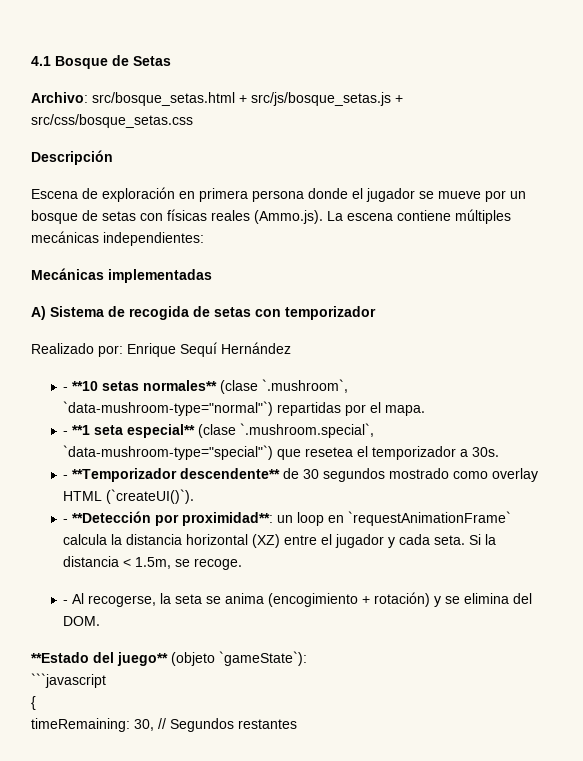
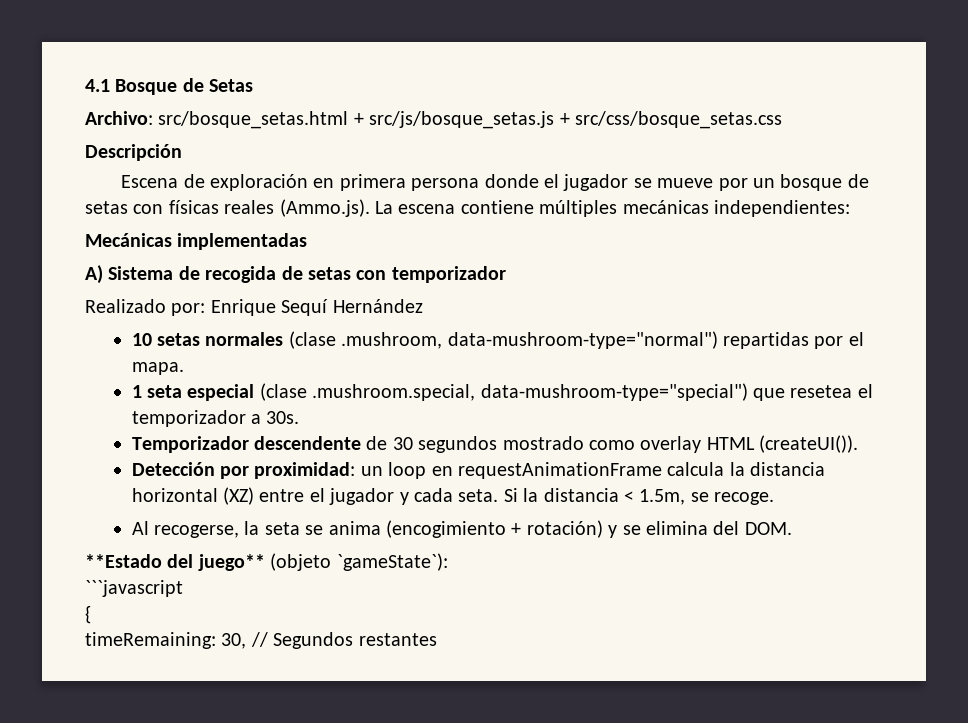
[63,379,349,394] [63,401,426,416] [63,423,375,438] [63,445,274,460] - **10 setas normales** (clase `.mushroom`, `data-mushroom-type="normal"`) repartidas por el mapa. // - **1 seta especial** (clase `.mushroom.special`, `data-mushroom-type="special"`) -> [131,331,864,349] [131,362,184,375] [131,383,748,401] 10 setas normales (clase .mushroom, data-mushroom-type="normal") repartidas por el mapa. // 1 seta especial (clase .mushroom.special, data-mushroom-type="special")
[63,468,281,482] - **Temporizador descendente** -> [131,436,361,453] Temporizador descendente
[106,489,195,504] [63,511,274,526] (`createUI()`). // - **Detección por proximidad**: -> [759,435,859,453] [131,462,356,479] (createUI()). // Detección por proximidad:
[348,511,512,526] `requestAnimationFrame` -> [457,462,662,479] requestAnimationFrame
[63,600,69,604] - -> (775, 498) none

